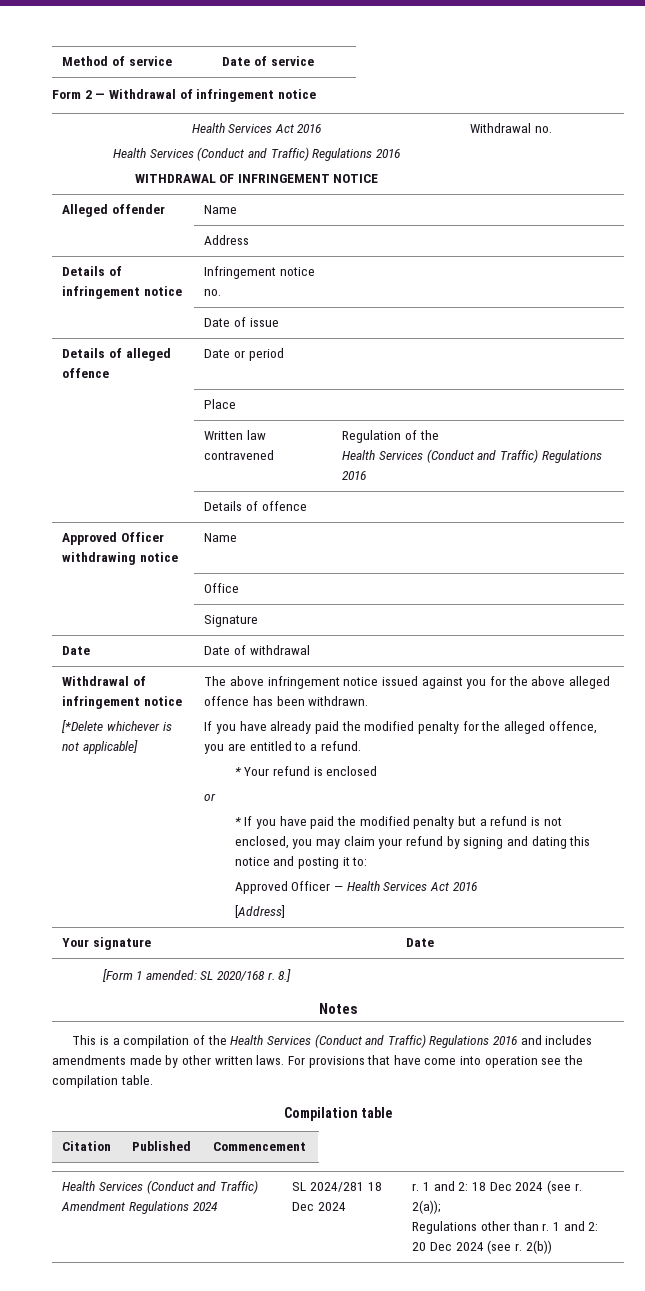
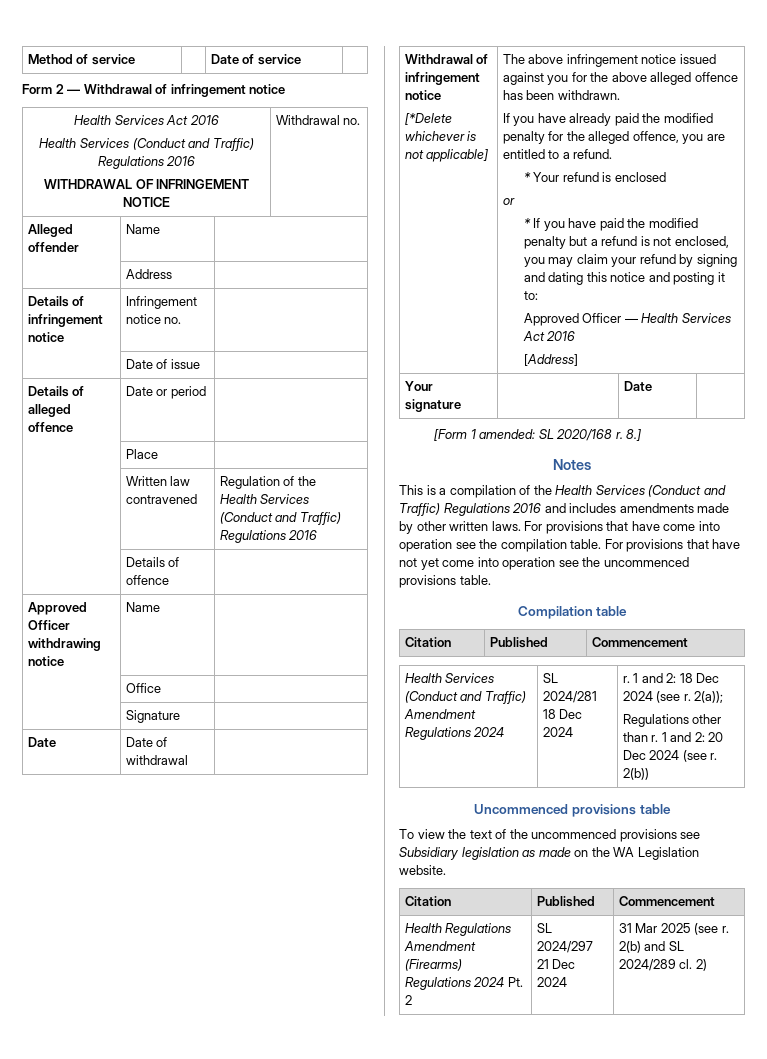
(153, 1080) none -> [604,539,741,552] [399,557,689,570] [399,575,491,588] For provisions that have not yet come into operation see the uncommenced provisions table.
(552, 1247) none -> [474,804,671,817] [399,829,701,842] [399,847,699,860] [399,865,446,875] [404,896,451,906] [536,896,595,907] [618,896,715,906] [404,923,512,936] [403,941,476,951] [404,959,462,971] [404,977,523,990] [404,995,412,1005] [536,923,552,933] [536,941,593,953] [536,959,576,969] [536,977,567,987] [618,923,729,935] [618,941,684,953] [618,959,707,971] // Uncommenced provisions table // To view the text of the uncommenced provisions see Subsidiary legislation as made on the WA Legislation website. // Citation | Published | Commencement // Health Regulations Amendment (Firearms) Regulations 2024 Pt. 2 | SL 2024/297 21 Dec 2024 | 31 Mar 2025 (see r. 2(b) and SL 2024/289 cl. 2)

